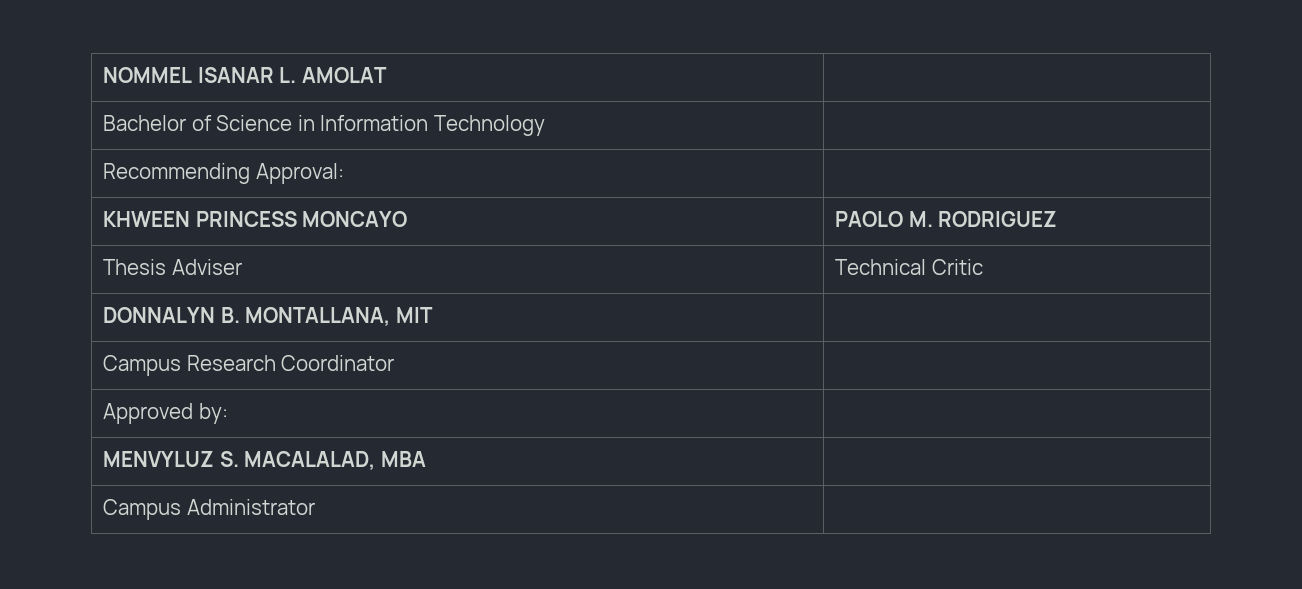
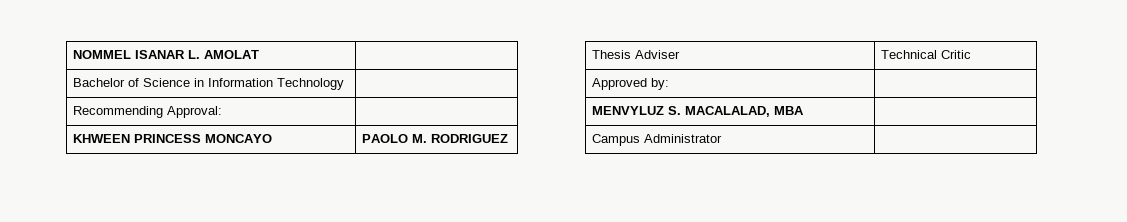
[103,307,433,326] [103,355,395,376] // DONNALYN B. MONTALLANA, MIT | // Campus Research Coordinator | -> (972, 54) none

